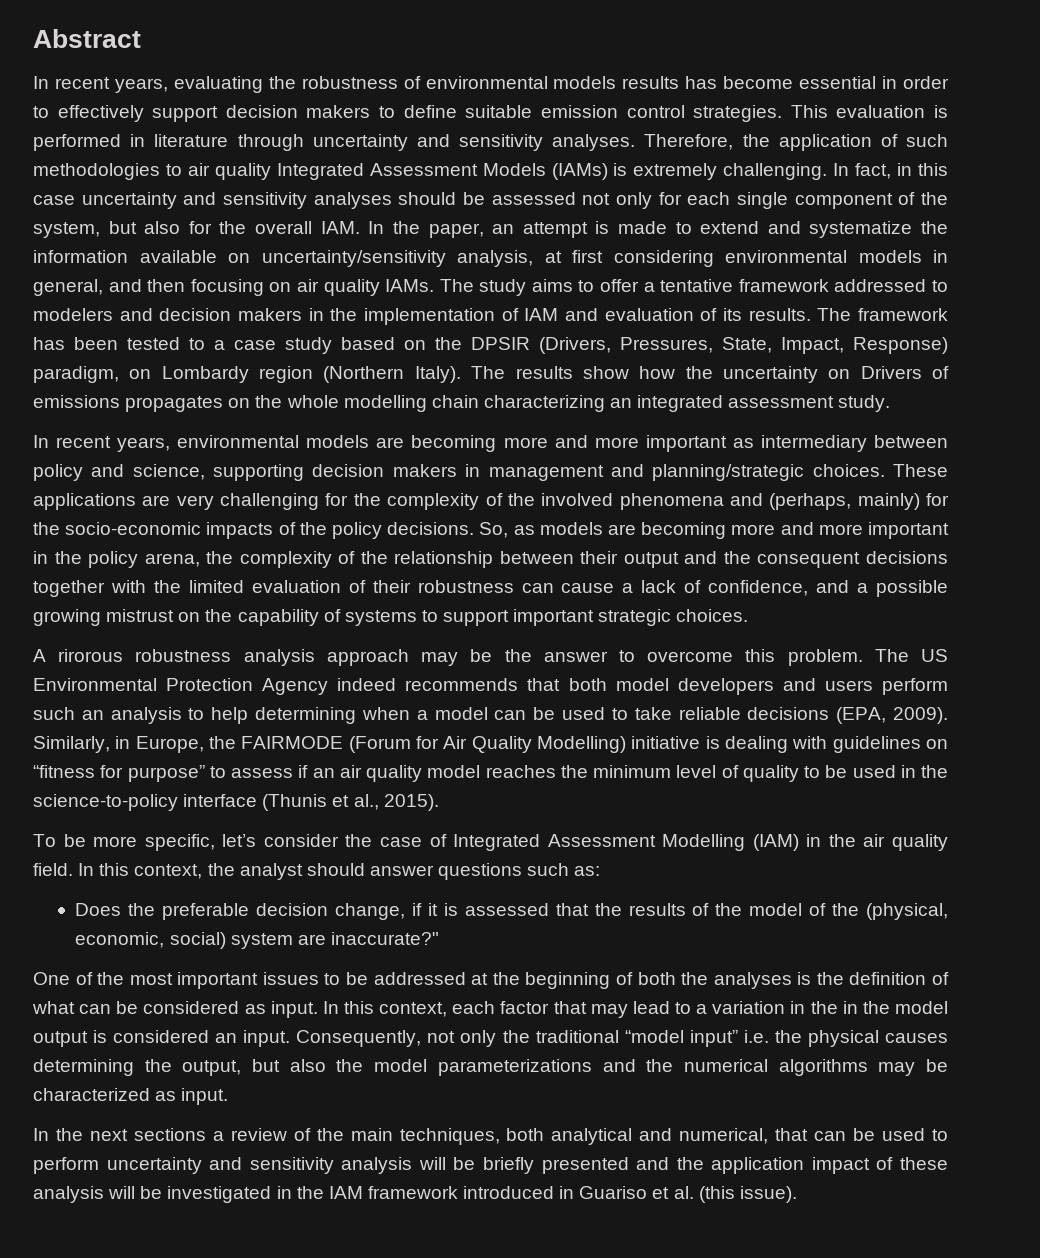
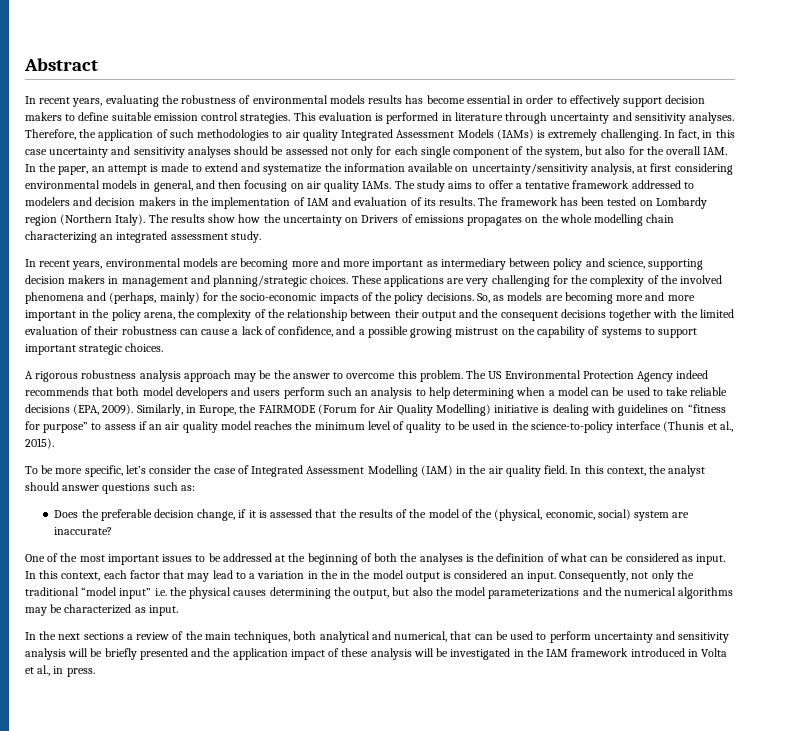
[189,337,948,354] [33,366,119,383] to a case study based on the DPSIR (Drivers, Pressures, State, Impact, Response) paradigm, -> (637, 201) none
[58,649,124,662] rirorous -> [35,371,79,382] rigorous
[330,932,439,945] inaccurate?" -> [54,527,113,535] inaccurate?
[579,1186,797,1203] Guariso et al. (this issue). -> [701,648,728,657] [25,665,95,677] Volta et al., in press.

